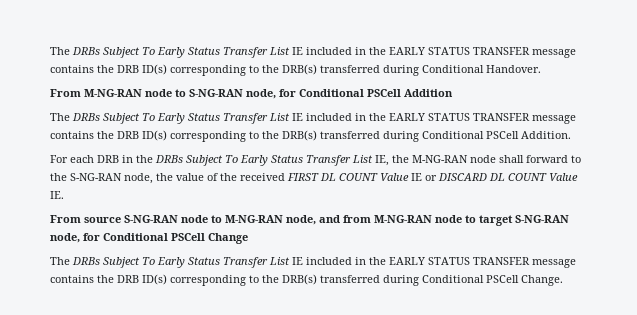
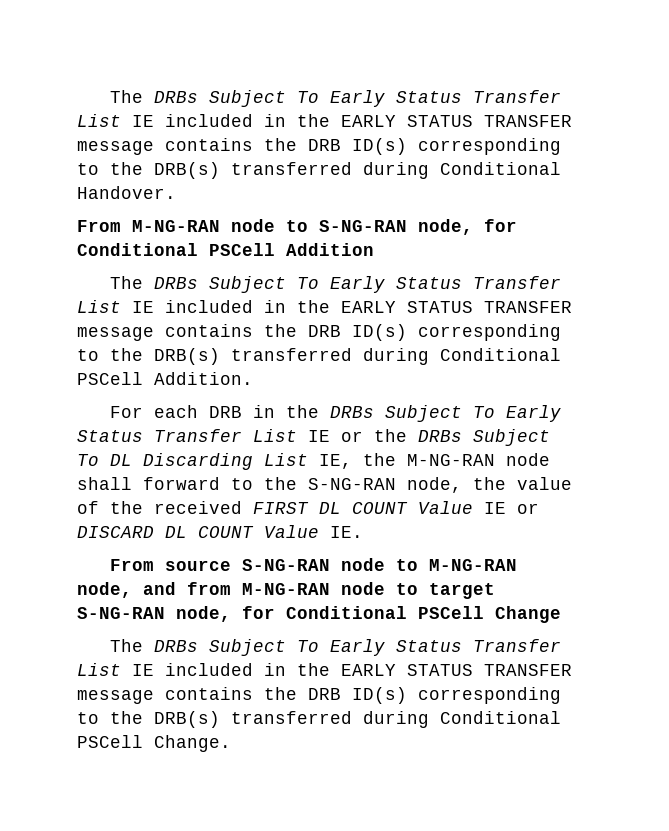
(373, 159) none -> [308,429,550,446] [77,453,308,470] IE or the DRBs Subject To DL Discarding List

